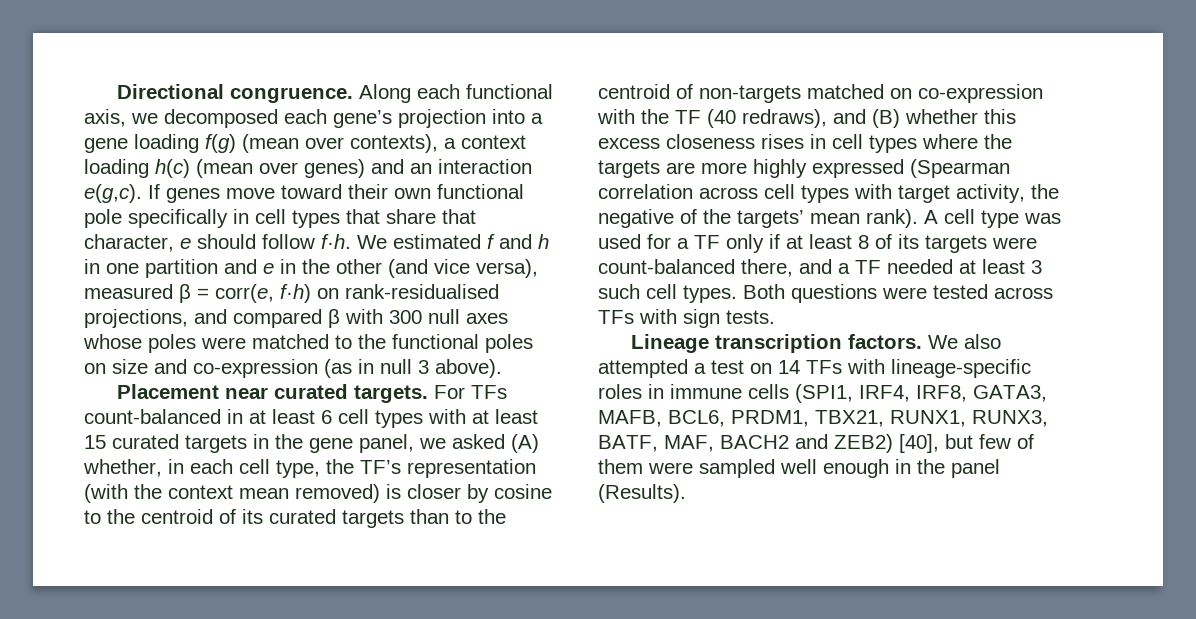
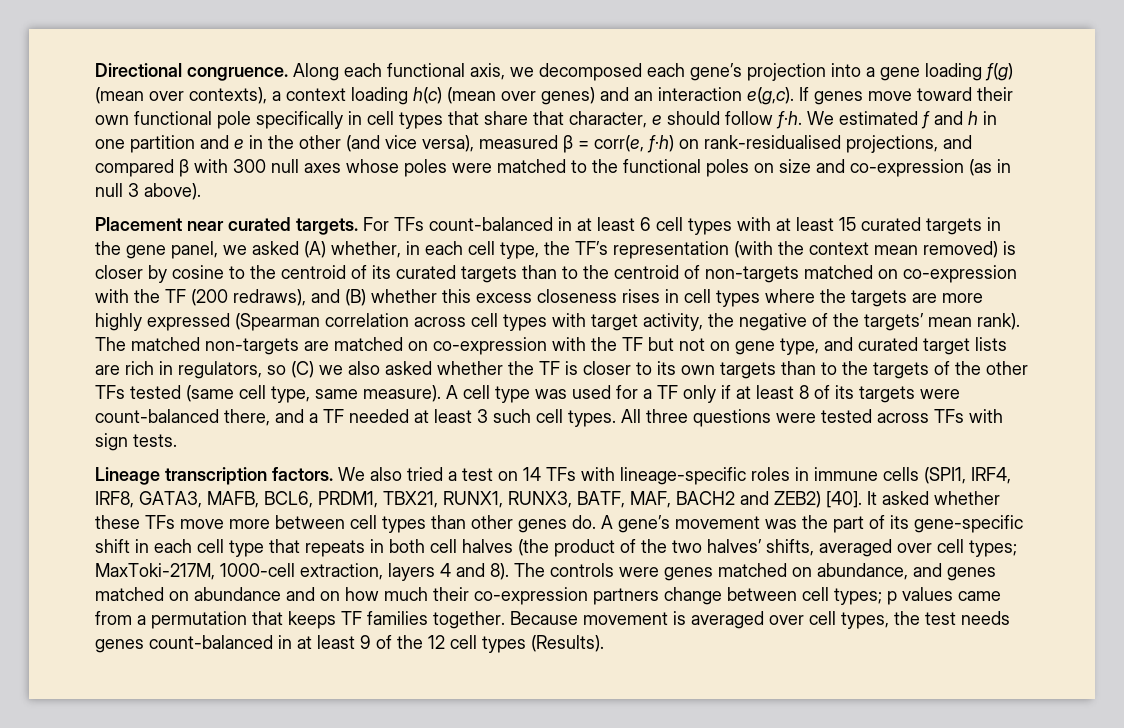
[707,109,736,128] (40 -> [191,289,228,306] (200
(918, 218) none -> [95,337,1007,355] [95,361,1028,379] [95,385,441,403] The matched non-targets are matched on co-expression with the TF but not on gene type, and curated target lists are rich in regulators, so (C) we also asked whether the TF is closer to its own targets than to the targets of the other TFs tested (same cell type, same measure).
[743,284,785,299] Both -> [621,409,688,423] All three
[598,359,688,378] attempted -> [407,467,443,481] tried
[899,434,1034,453] [598,459,1000,478] [40], but few of them were sampled well enough in the panel -> [826,491,1000,508] [95,515,1023,533] [95,539,1017,557] [95,563,996,581] [95,587,1001,605] [95,611,1010,629] [95,635,526,653] [40]. It asked whether these TFs move more between cell types than other genes do. A gene’s movement was the part of its gene-specific shift in each cell type that repeats in both cell halves (the product of the two halves’ shifts, averaged over cell types; MaxToki-217M, 1000-cell extraction, layers 4 and 8). The controls were genes matched on abundance, and genes matched on abundance and on how much their co-expression partners change between cell types; p values came from a permutation that keeps TF families together. Because movement is averaged over cell types, the test needs genes count-balanced in at least 9 of the 12 cell types

